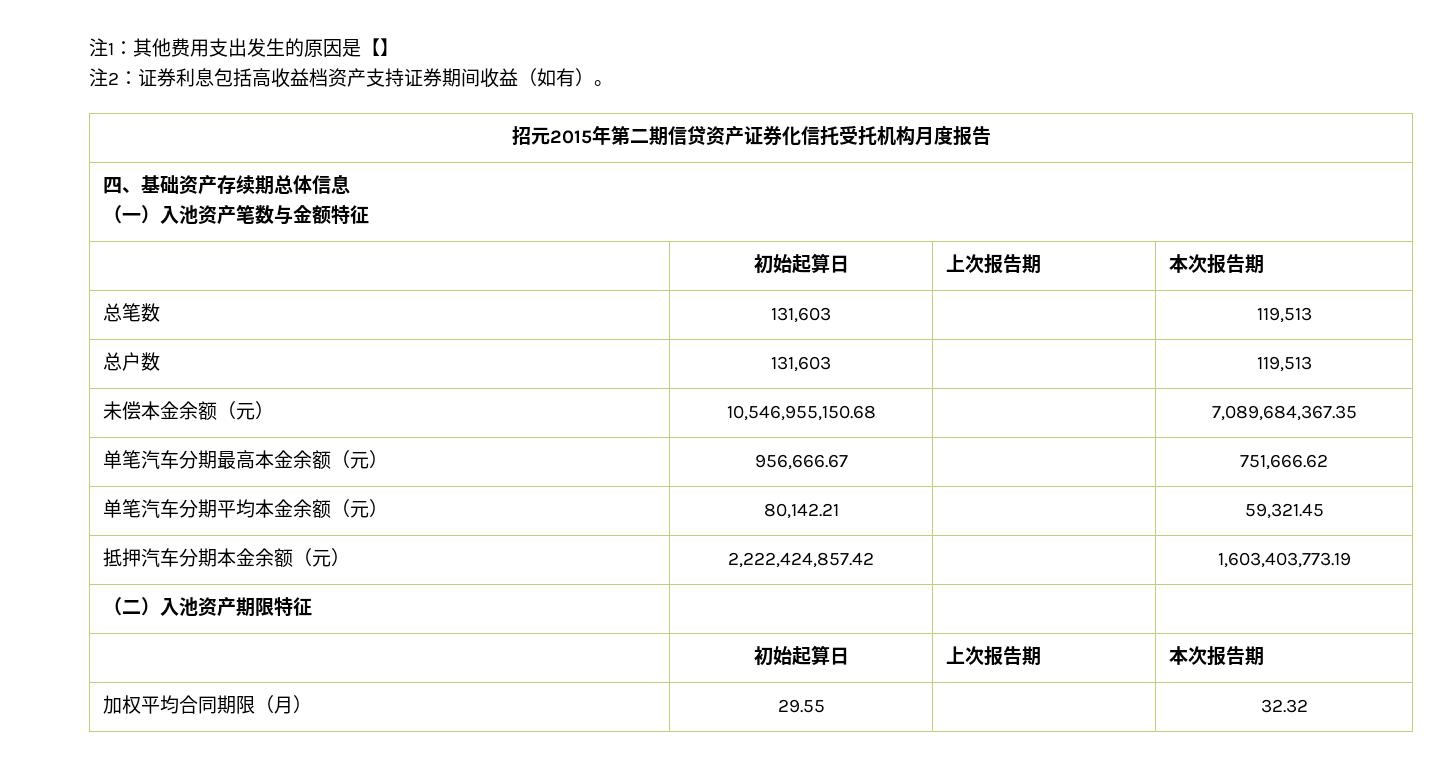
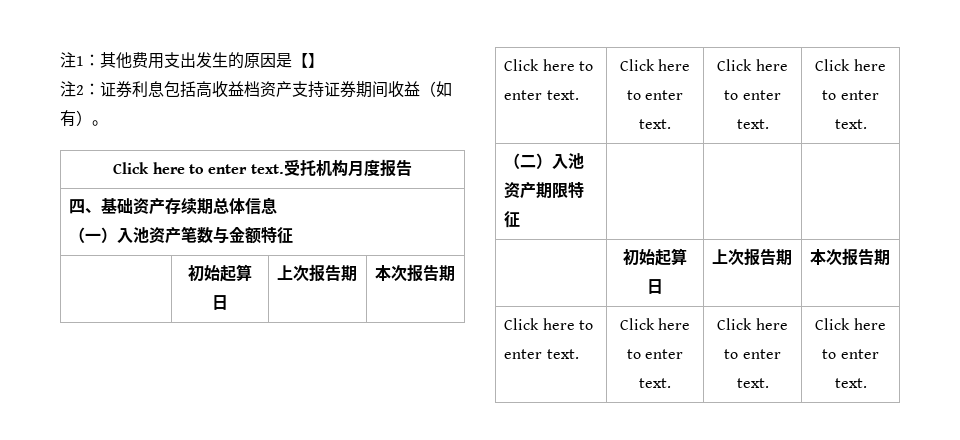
[511,125,839,146] 招元2015年第二期信贷资产证券化信托 -> [113,162,284,174] Click here to enter text.
[103,303,161,322] [771,307,832,323] [1256,307,1312,323] [103,352,161,371] [771,356,832,372] [1256,356,1312,372] [103,401,275,420] [726,405,876,421] [1211,405,1357,421] [103,450,389,469] [754,454,848,470] [1240,454,1328,470] [103,499,389,518] [763,503,839,519] [1244,503,1324,519] [103,548,351,567] [728,552,875,568] [1217,552,1351,568] 总笔数 | 131,603 | | 119,513 // 总户数 | 131,603 | | 119,513 // 未偿本金余额（元） | 10,546,955,150.68 | | 7,089,684,367.35 // 单笔汽车分期最高本金余额（元） | 956,666.67 | | 751,666.62 // 单笔汽车分期平均本金余额（元） | 80,142.21 | | 59,321.45 // 抵押汽车分期本金余额（元） | 2,222,424,857.42 | | 1,603,403,773.19 -> [504,59,594,71] [504,90,579,100] [619,59,691,71] [626,90,684,100] [639,119,671,129] [717,59,788,71] [724,90,781,100] [736,119,769,129] [815,59,886,71] [822,90,879,100] [834,119,867,129] Click here to enter text. | Click here to enter text. | Click here to enter text. | Click here to enter text.
[103,695,313,714] [777,699,825,713] [1260,699,1308,713] 加权平均合同期限（月） | 29.55 | | 32.32 -> [504,318,594,330] [504,349,579,359] [619,318,691,330] [626,349,684,359] [639,378,671,388] [717,318,788,330] [724,349,781,359] [736,378,769,388] [815,318,886,330] [822,349,879,359] [834,378,867,388] Click here to enter text. | Click here to enter text. | Click here to enter text. | Click here to enter text.

